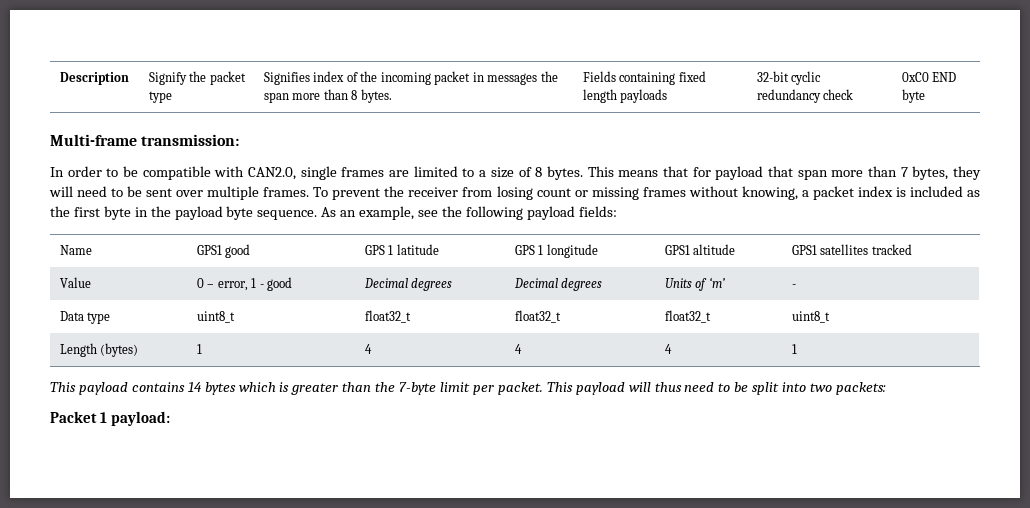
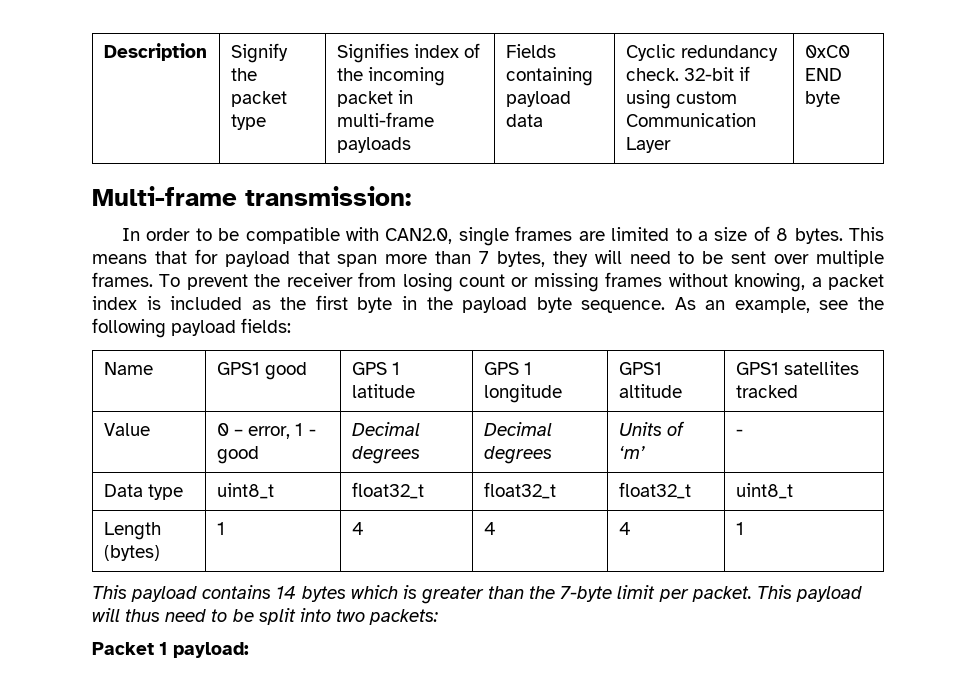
[487,71,558,85] [263,89,392,103] [582,71,706,85] [582,89,668,103] [756,71,822,85] [756,89,854,103] messages the span more than 8 bytes. | Fields containing fixed length payloads | 32-bit cyclic redundancy check -> [336,112,434,127] [336,137,411,153] [505,44,556,58] [505,67,593,86] [505,91,571,107] [505,114,543,127] [625,44,779,61] [625,66,751,81] [625,90,738,109] [625,113,756,127] [625,137,671,153] multi-frame payloads | Fields containing payload data | Cyclic redundancy check. 32-bit if using custom Communication Layer

